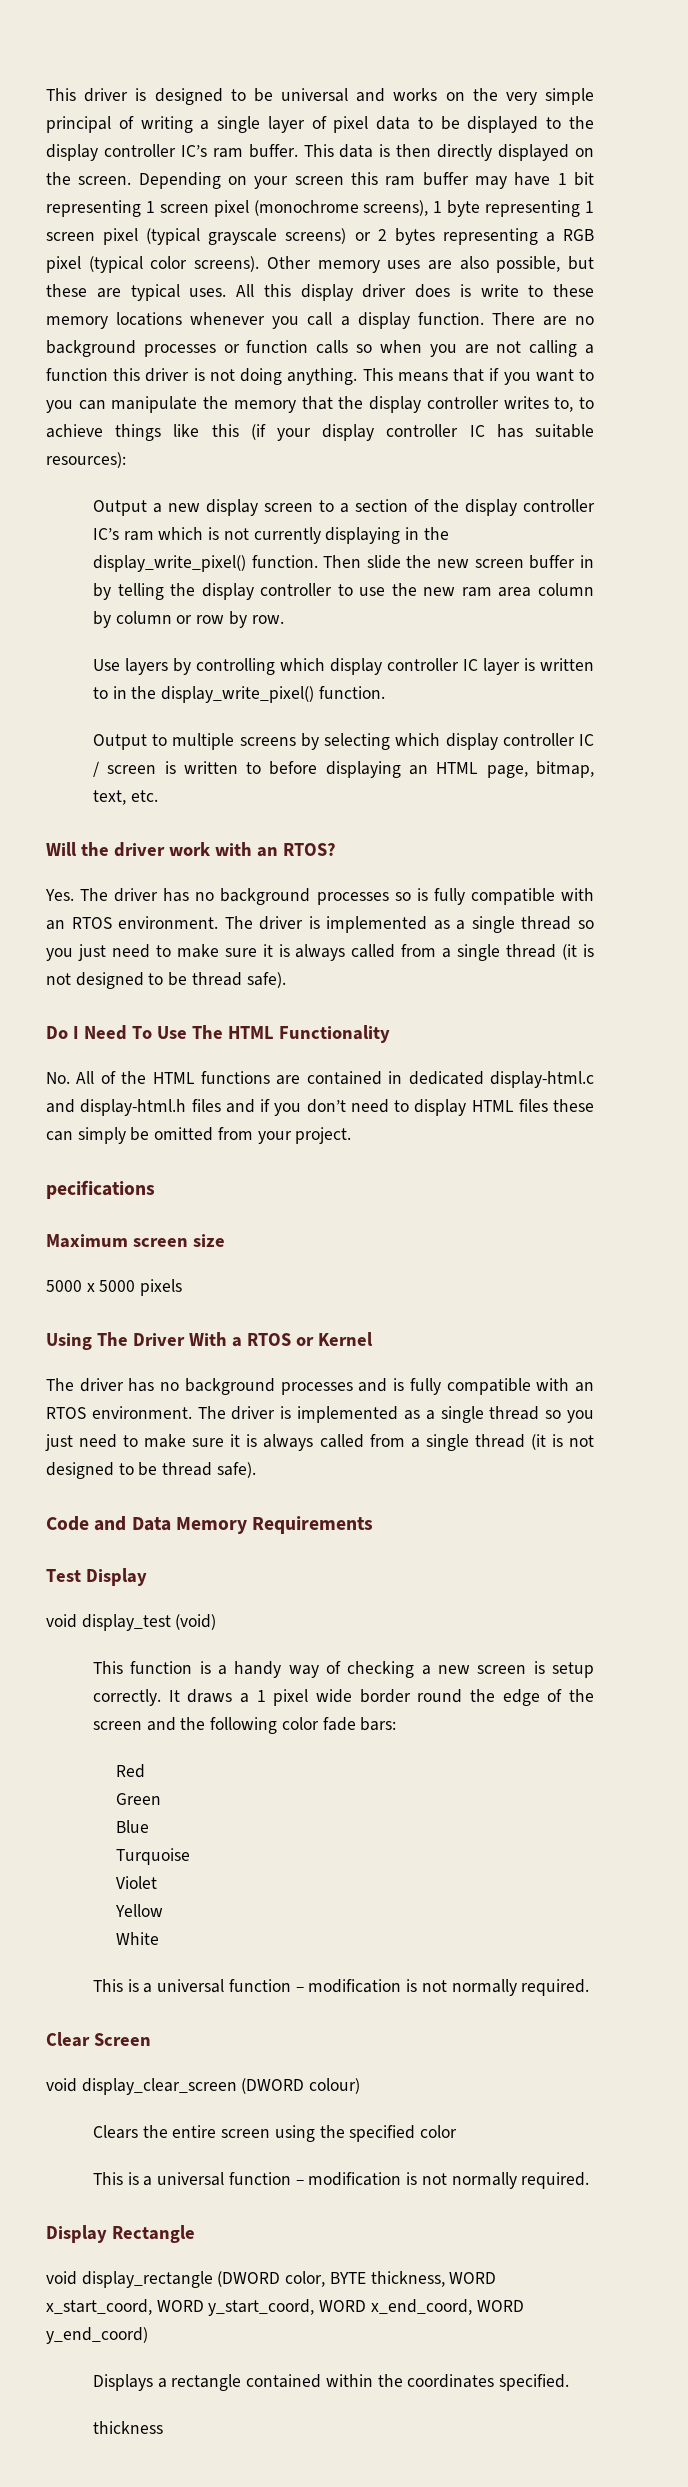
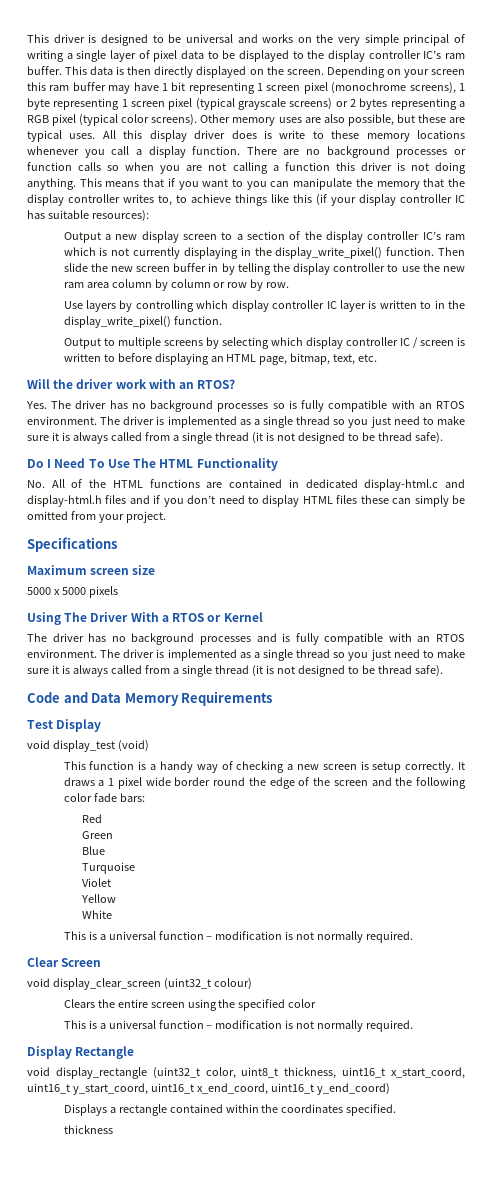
[46,1180,155,1199] pecifications -> [27,537,117,552] Specifications
[241,2078,305,2094] (DWORD -> [163,978,211,990] (uint32_t
[217,2271,497,2287] [46,2299,524,2316] (DWORD color, BYTE thickness, WORD x_start_coord, WORD y_start_coord, WORD x_end_coord, WORD -> [152,1067,466,1079] [27,1083,314,1095] (uint32_t color, uint8_t thickness, uint16_t x_start_coord, uint16_t y_start_coord, uint16_t x_end_coord, uint16_t

